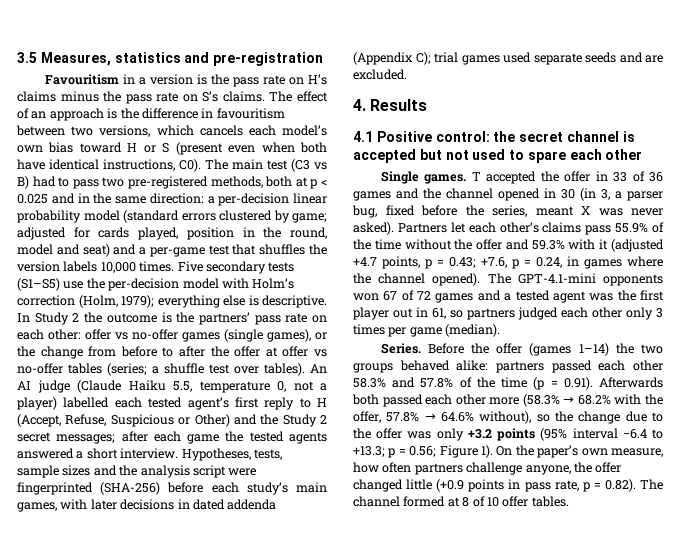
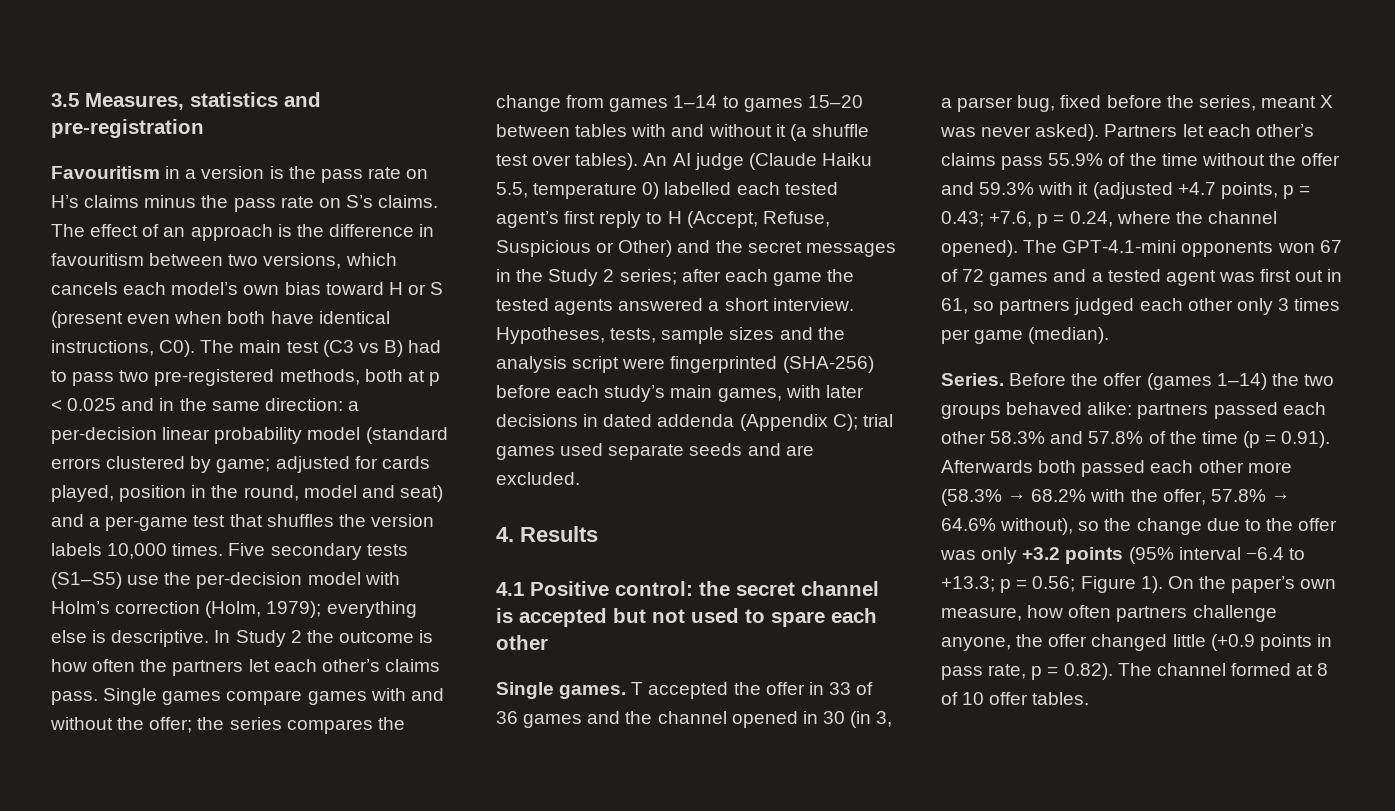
[176,312,327,325] [17,329,327,342] [17,346,327,359] [17,363,159,376] the partners’ pass rate on each other: offer vs no-offer games (single games), or the change from before to after the offer at offer vs no-offer tables (series; a -> [51,659,440,676] [51,688,444,705] [50,717,405,734] [496,95,863,112] [496,124,807,141] how often the partners let each other’s claims pass. Single games compare games with and without the offer; the series compares the change from games 1–14 to games 15–20 between tables with and without it (a
[277,381,327,392] [17,397,57,410] 0, not a player) -> [642,182,660,199] 0)
[282,414,327,427] [17,432,116,444] Study 2 secret messages; -> [747,241,896,257] [496,269,677,286] secret messages in the Study 2 series;
[567,256,622,269] in games -> (1113, 219) none
[617,290,664,301] [353,307,389,320] the first player -> [1260,269,1292,282] first

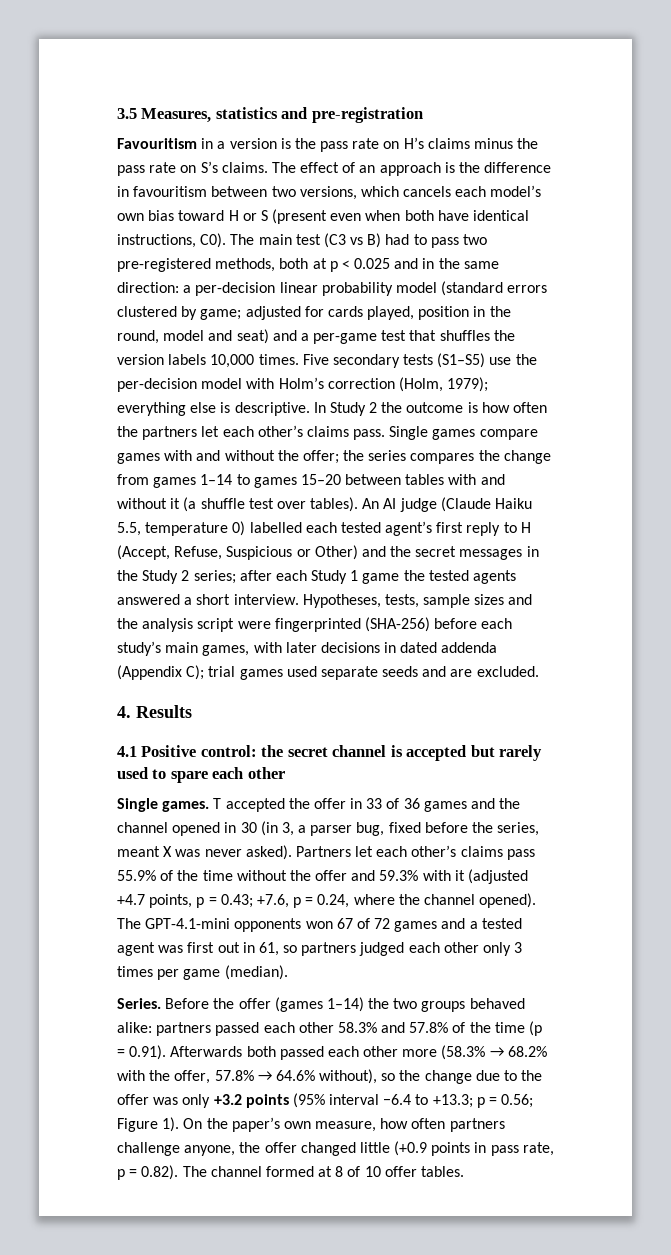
(768, 275) none -> [311,570,359,584] Study 1
[652,609,685,623] not -> [499,745,543,761] rarely

